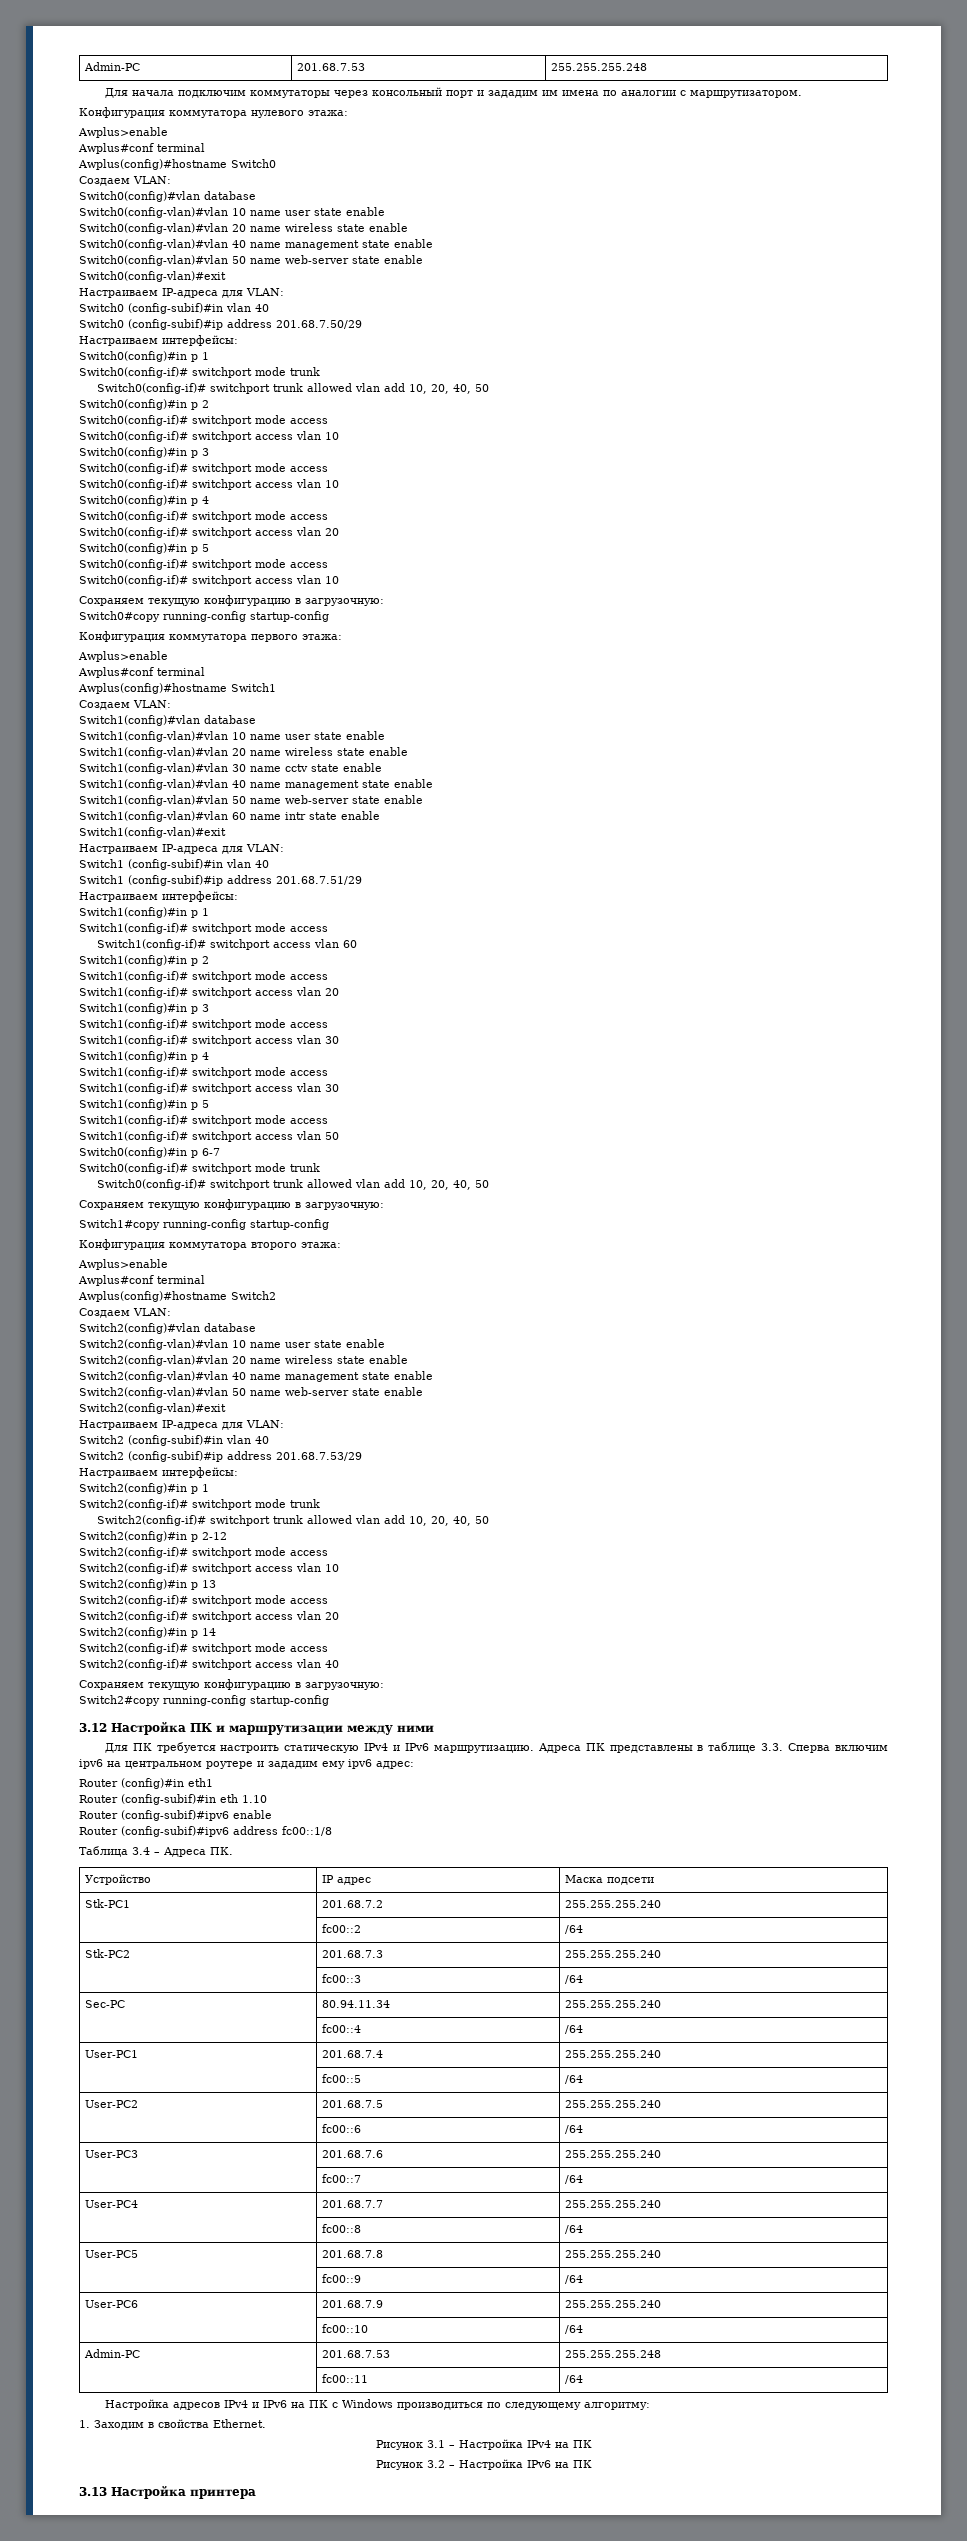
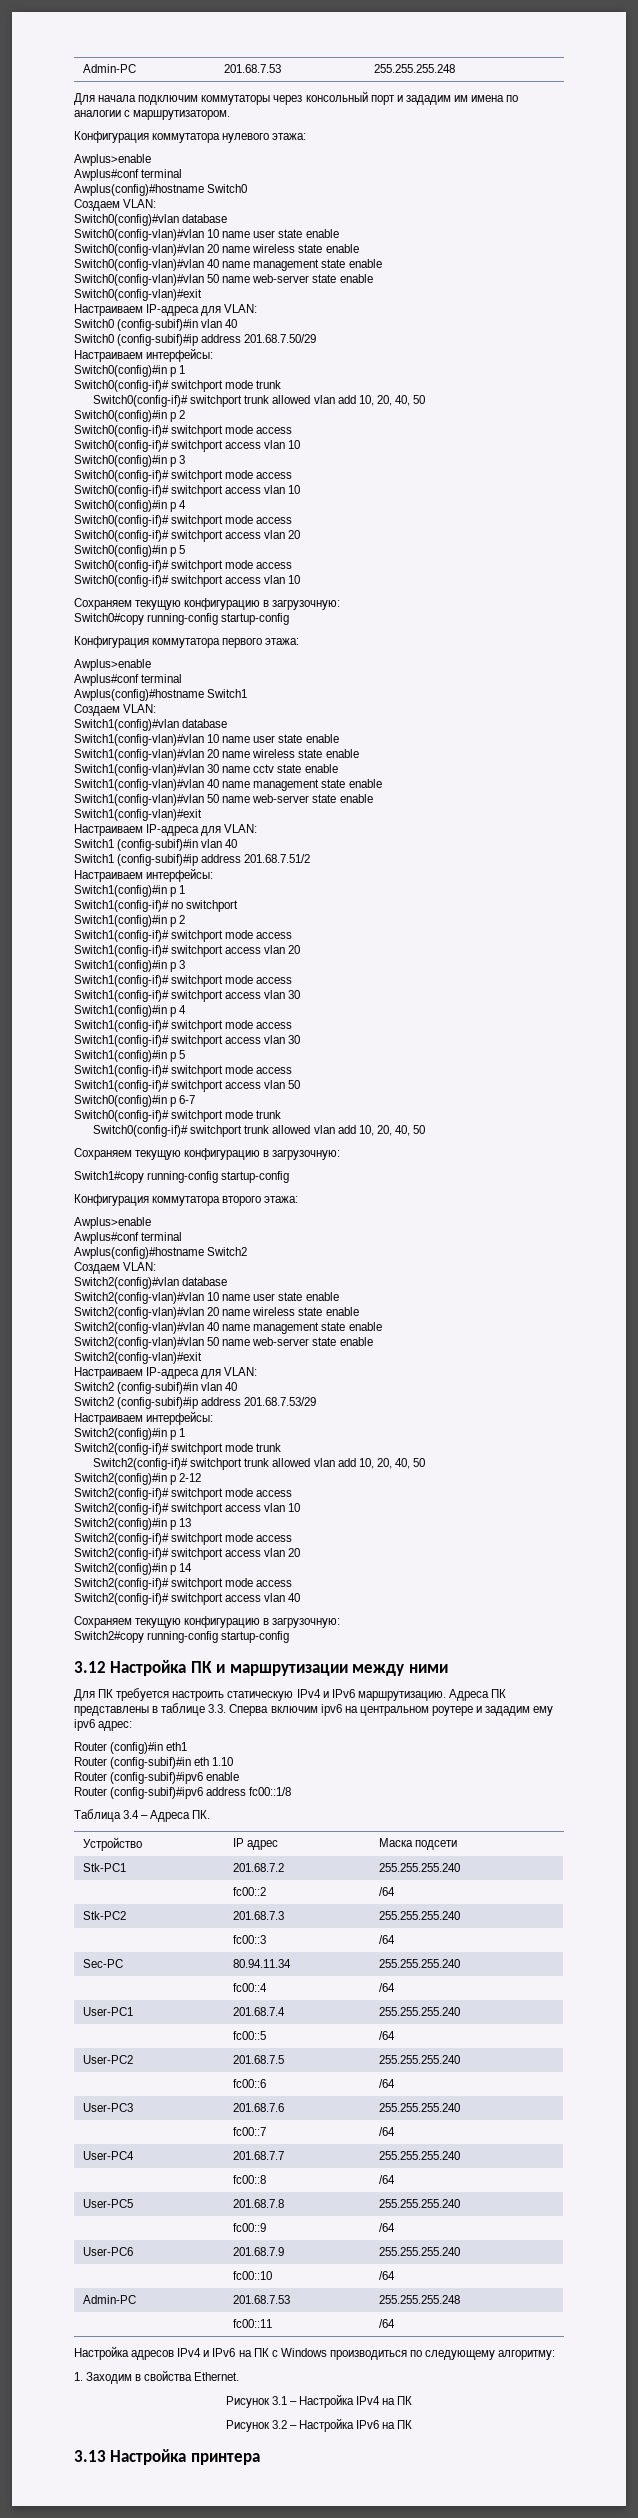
[79,811,380,822] // Switch1(config-vlan)#vlan 60 name intr state enable -> (373, 798) none
[276,876,362,885] 201.68.7.51/29 -> [244,854,311,863] 201.68.7.51/2
[192,923,328,934] [96,939,357,950] switchport mode access // Switch1(config-if)# switchport access vlan 60 -> [171,900,239,912] no switchport

